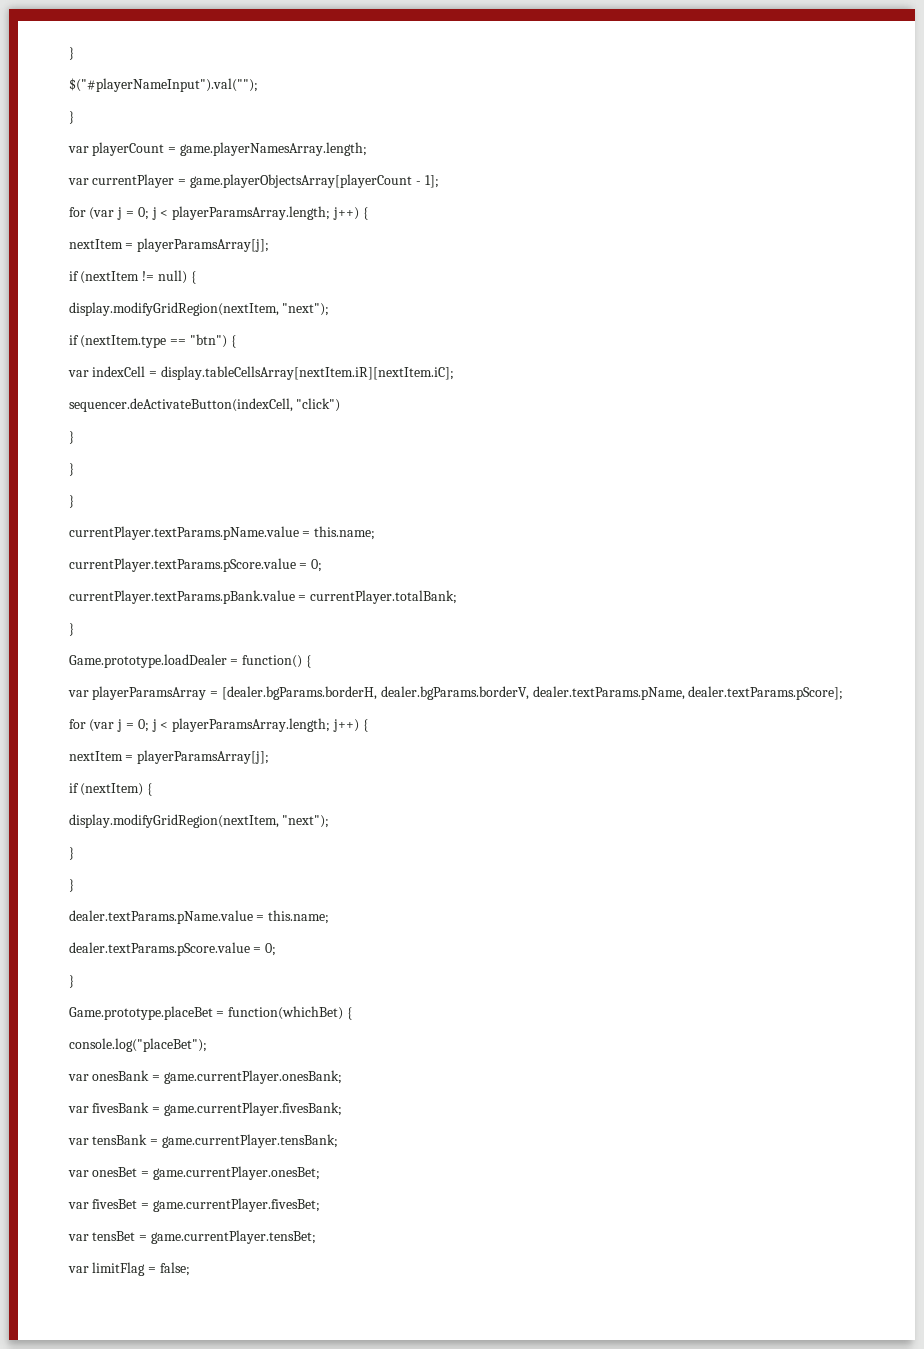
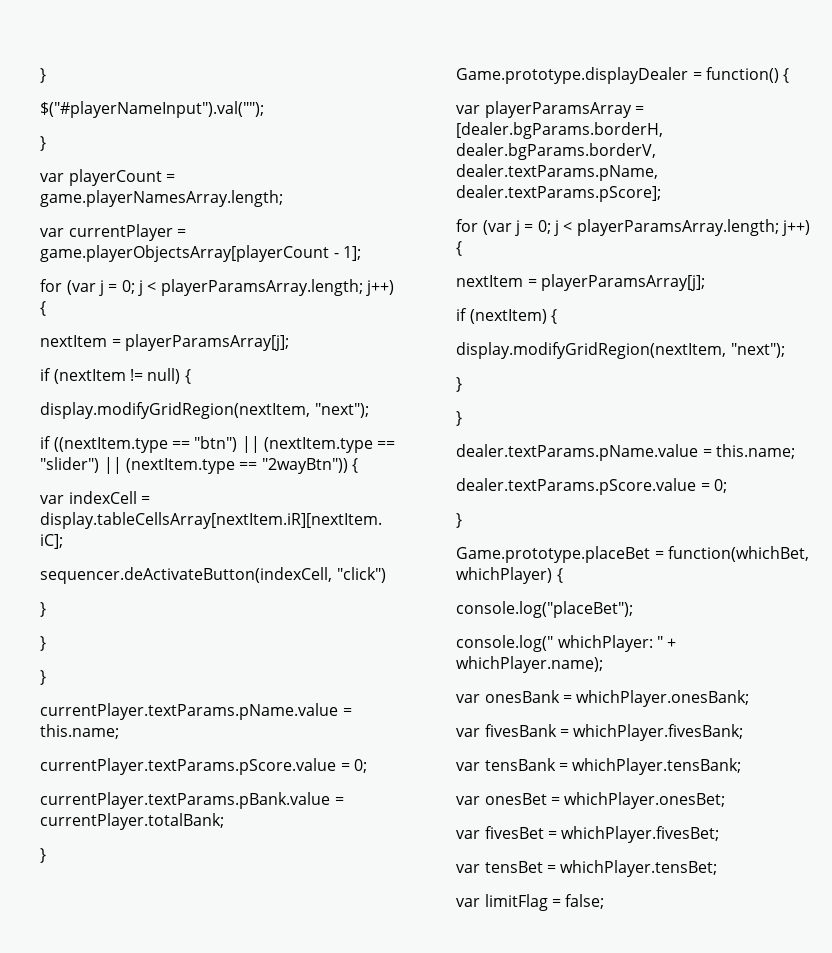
[80,334,227,348] (nextItem.type == "btn") -> [53,436,396,453] [40,457,348,474] ((nextItem.type == "btn") || (nextItem.type == "slider") || (nextItem.type == "2wayBtn"))
[68,654,227,668] Game.prototype.loadDealer -> [456,67,689,84] Game.prototype.displayDealer
[228,1006,344,1020] function(whichBet) -> [668,546,810,562] [456,567,553,584] function(whichBet, whichPlayer)
(207, 1045) none -> [456,635,677,652] [456,656,604,673] // console.log(" whichPlayer: " + whichPlayer.name);
[163,1070,342,1084] game.currentPlayer.onesBank; -> [576,690,750,707] whichPlayer.onesBank;
[163,1102,342,1116] game.currentPlayer.fivesBank; -> [573,724,744,741] whichPlayer.fivesBank;
[161,1134,338,1148] game.currentPlayer.tensBank; -> [572,758,742,775] whichPlayer.tensBank;
[152,1166,320,1180] game.currentPlayer.onesBet; -> [564,792,726,809] whichPlayer.onesBet;
[152,1198,320,1212] game.currentPlayer.fivesBet; -> [561,826,720,843] whichPlayer.fivesBet;
[150,1230,316,1244] game.currentPlayer.tensBet; -> [560,860,718,877] whichPlayer.tensBet;

